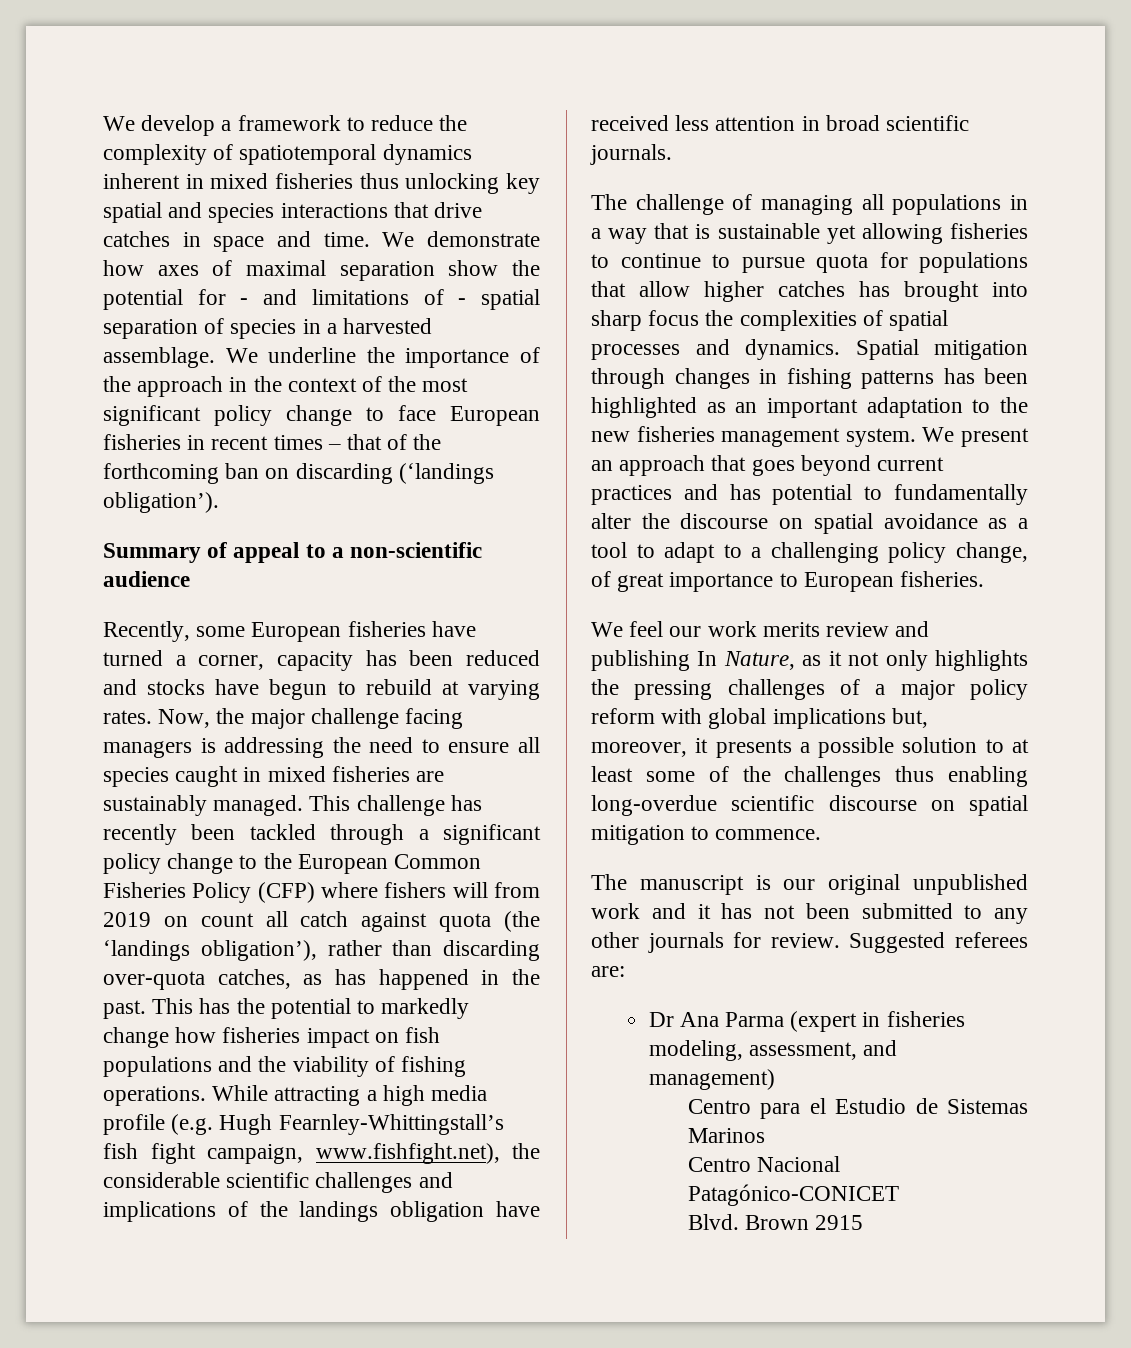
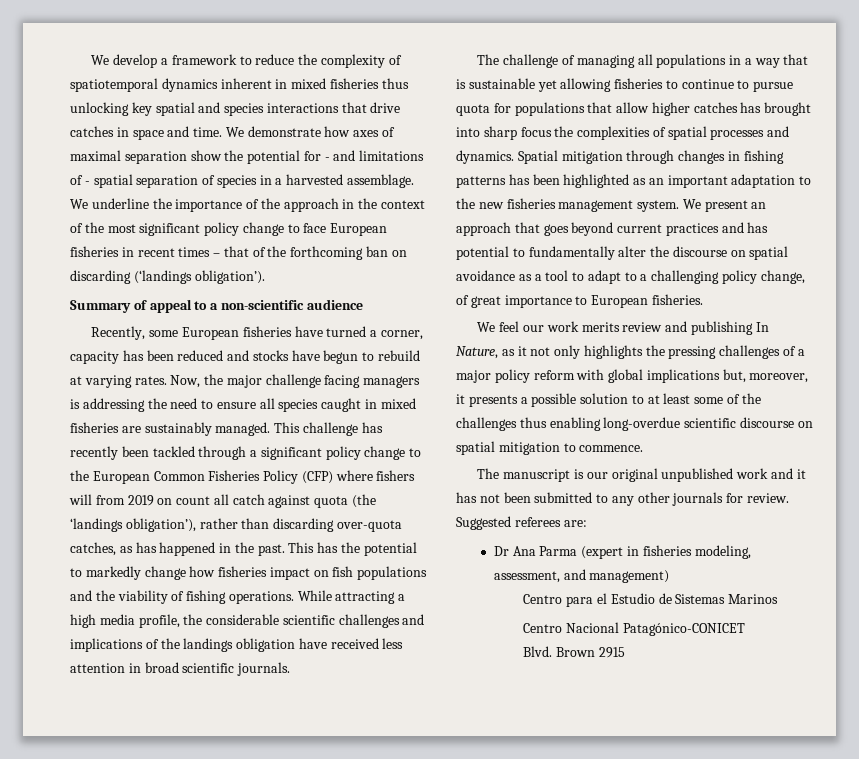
[103,1114,504,1135] [103,1143,500,1164] profile (e.g. Hugh Fearnley-Whittingstall’s fish fight campaign, www.fishfight.net), -> [138,614,180,628] profile,

